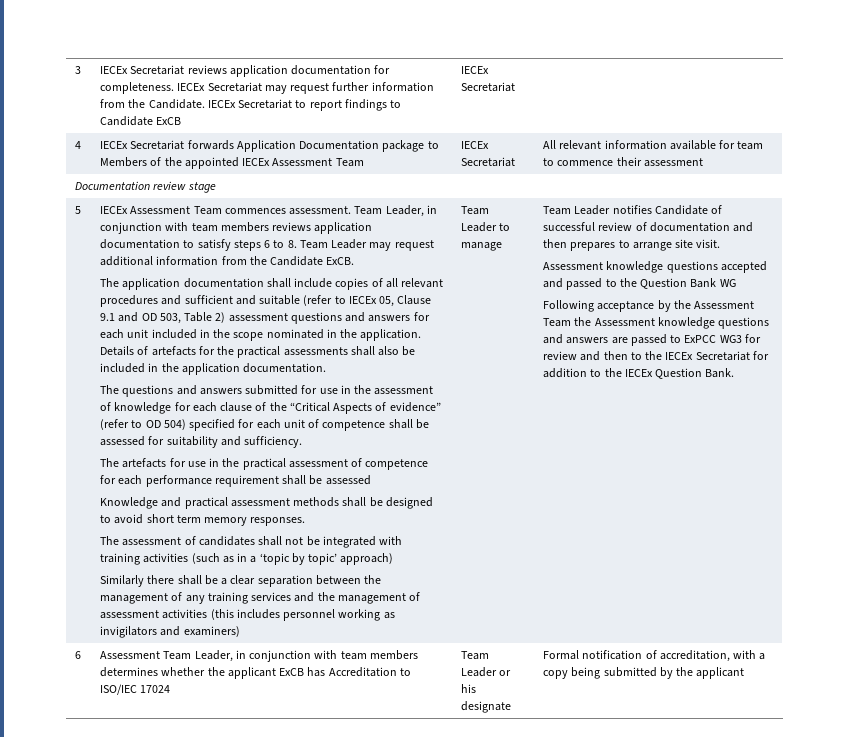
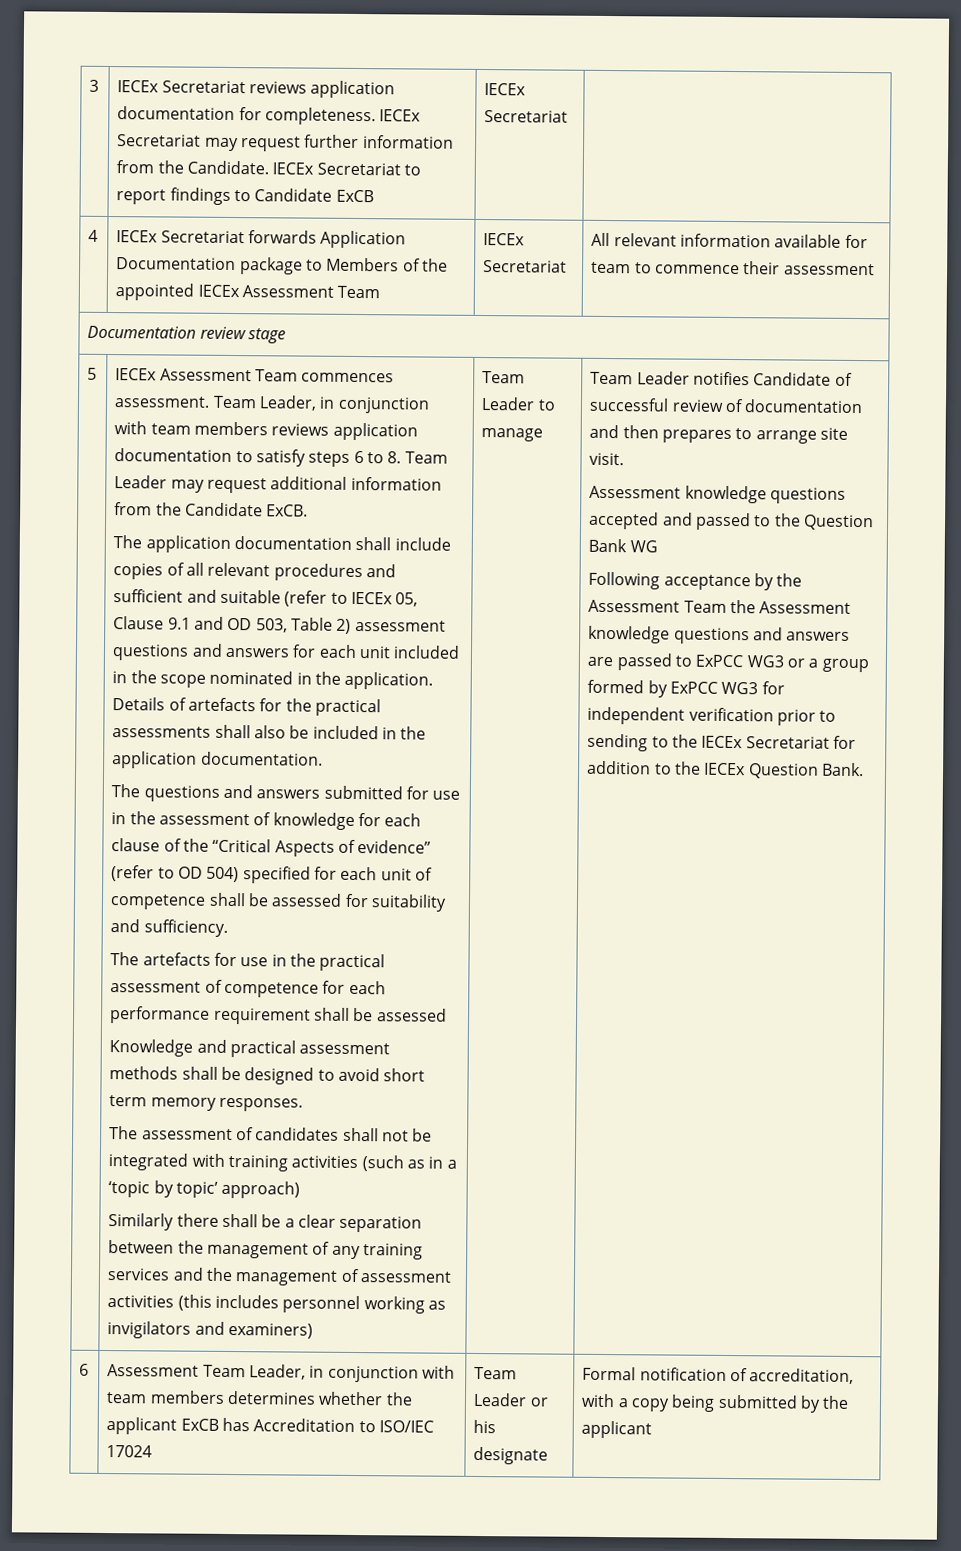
[744,334,761,343] [543,351,628,361] for review and then -> [787,658,869,673] [587,679,785,698] [587,706,837,726] [587,733,649,752] or a group formed by ExPCC WG3 for independent verification prior to sending

